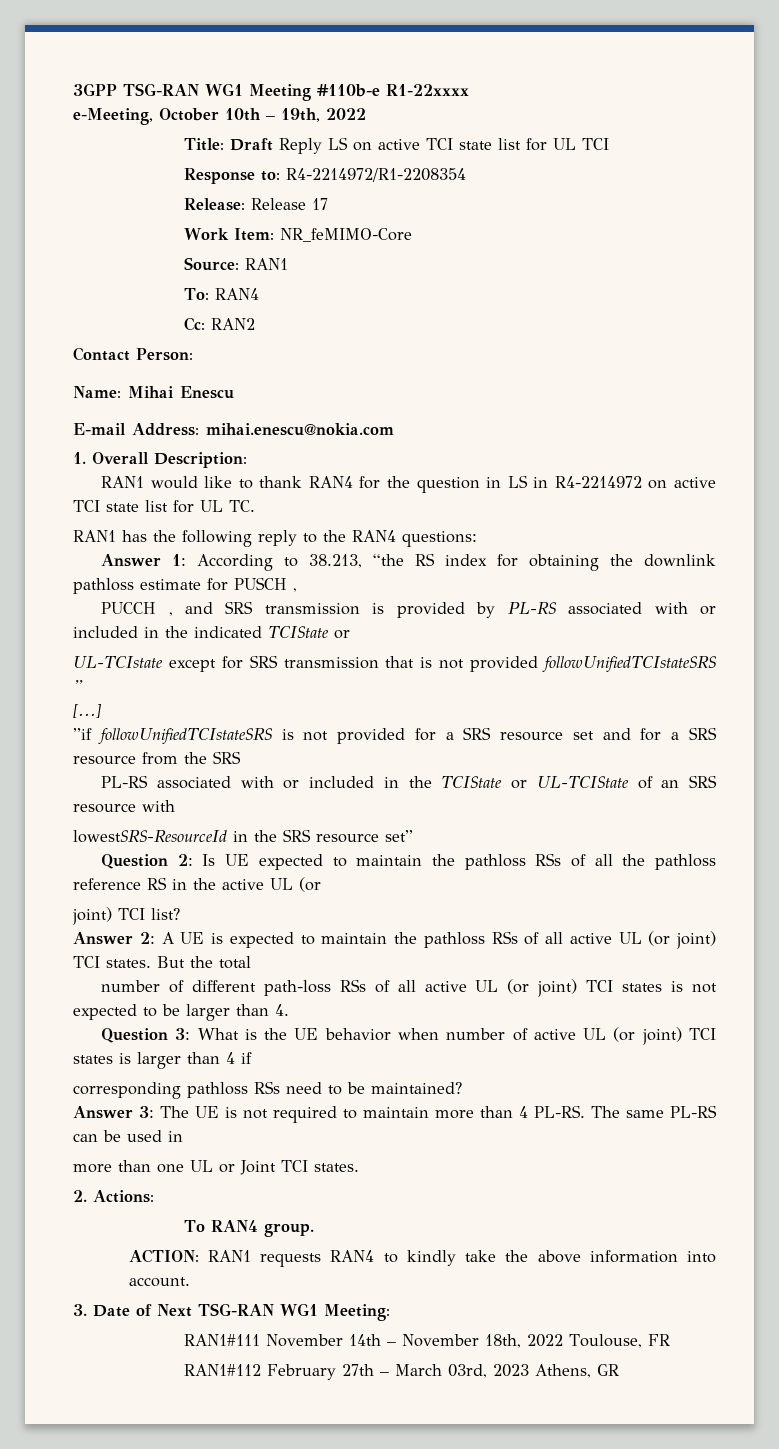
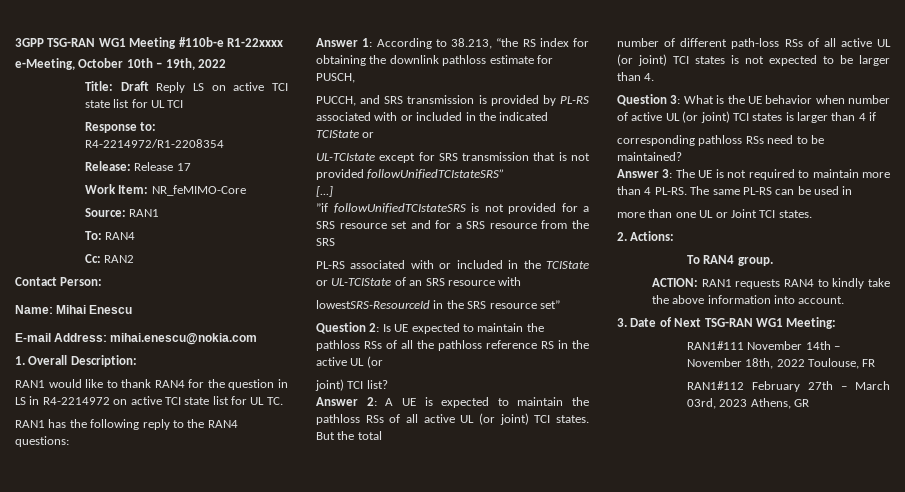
[234,577,297,592] [101,602,173,616] PUSCH , // PUCCH , -> [316,73,355,83] [316,96,356,106] PUSCH, // PUCCH,
[542,656,718,673] [73,680,83,692] followUnifiedTCIstateSRS ” -> [367,169,505,179] followUnifiedTCIstateSRS”

